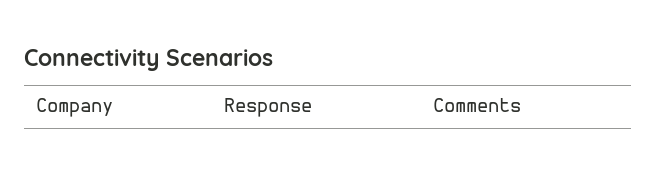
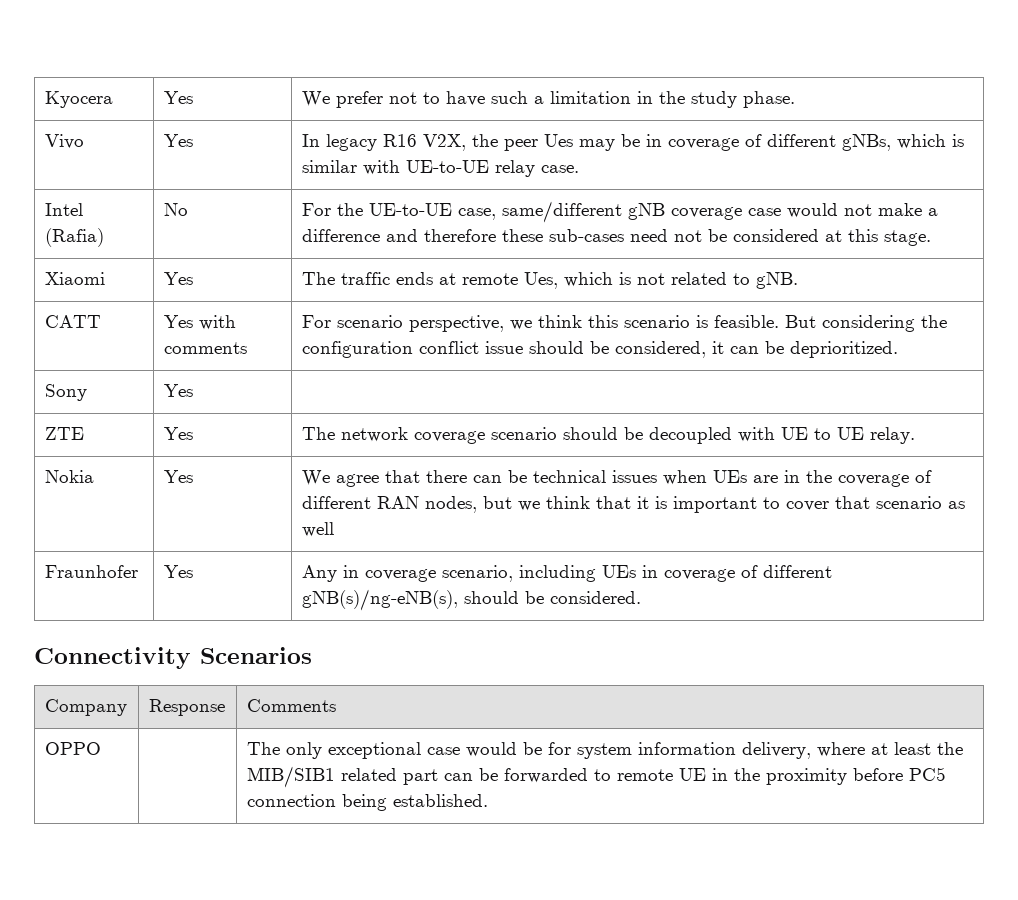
(24, 60) none -> [44,91,113,108] [163,91,193,104] [301,91,795,108] [44,134,84,149] [163,134,193,147] [301,134,964,151] [301,160,579,177] [44,203,83,216] [44,228,104,247] [163,203,188,216] [301,201,938,223] [301,229,931,246] [44,272,105,285] [163,272,193,285] [301,272,798,289] [44,315,101,328] [163,315,236,330] [163,342,247,354] [301,315,947,332] [301,341,898,358] [44,384,87,401] [163,384,193,397] [44,427,84,440] [163,427,193,440] [301,427,915,444] [44,470,94,483] [163,470,193,483] [301,470,932,487] [301,496,965,513] [301,522,334,537] [44,565,138,578] [163,565,193,578] [301,565,832,582] [301,589,641,611] Kyocera | Yes | We prefer not to have such a limitation in the study phase. // Vivo | Yes | In legacy R16 V2X, the peer Ues may be in coverage of different gNBs, which is similar with UE-to-UE relay case. // Intel (Rafia) | No | For the UE-to-UE case, same/different gNB coverage case would not make a difference and therefore these sub-cases need not be considered at this stage. // Xiaomi | Yes | The traffic ends at remote Ues, which is not related to gNB. // CATT | Yes with comments | For scenario perspective, we think this scenario is feasible. But considering the configuration conflict issue should be considered, it can be deprioritized. // Sony | Yes | // ZTE | Yes | The network coverage scenario should be decoupled with UE to UE relay. // Nokia | Yes | We agree that there can be technical issues when UEs are in the coverage of different RAN nodes, but we think that it is important to cover that scenario as well // Fraunhofer | Yes | Any in coverage scenario, including UEs in coverage of different gNB(s)/ng-eNB(s), should be considered. //
(521, 105) none -> [44,742,101,755] [246,742,963,759] [246,766,946,788] [246,794,488,811] // OPPO | | The only exceptional case would be for system information delivery, where at least the MIB/SIB1 related part can be forwarded to remote UE in the proximity before PC5 connection being established.

